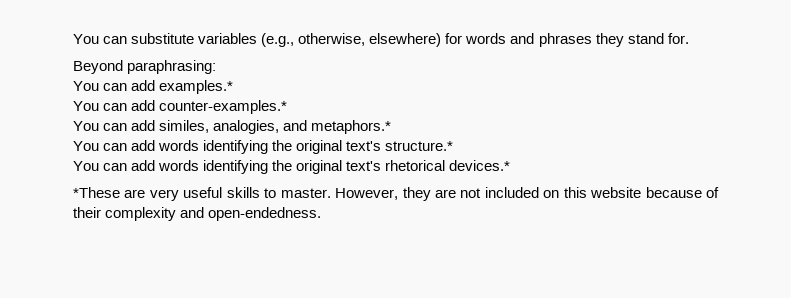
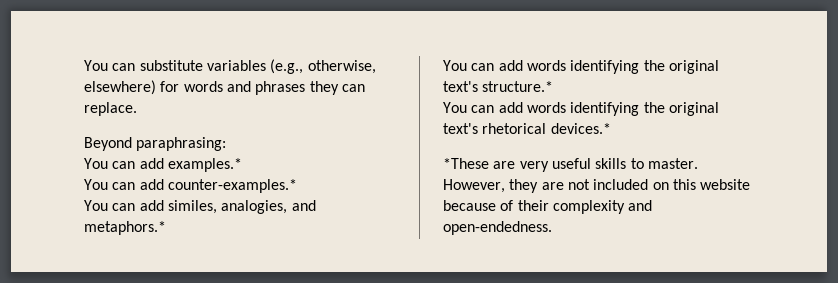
[627,33,689,44] stand for. -> [341,84,365,92] [84,102,137,116] can replace.

